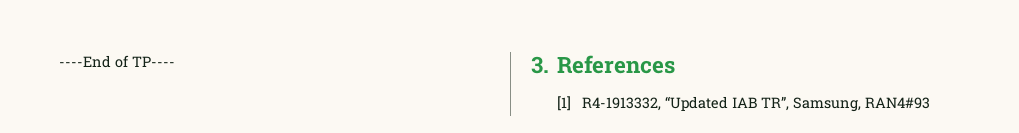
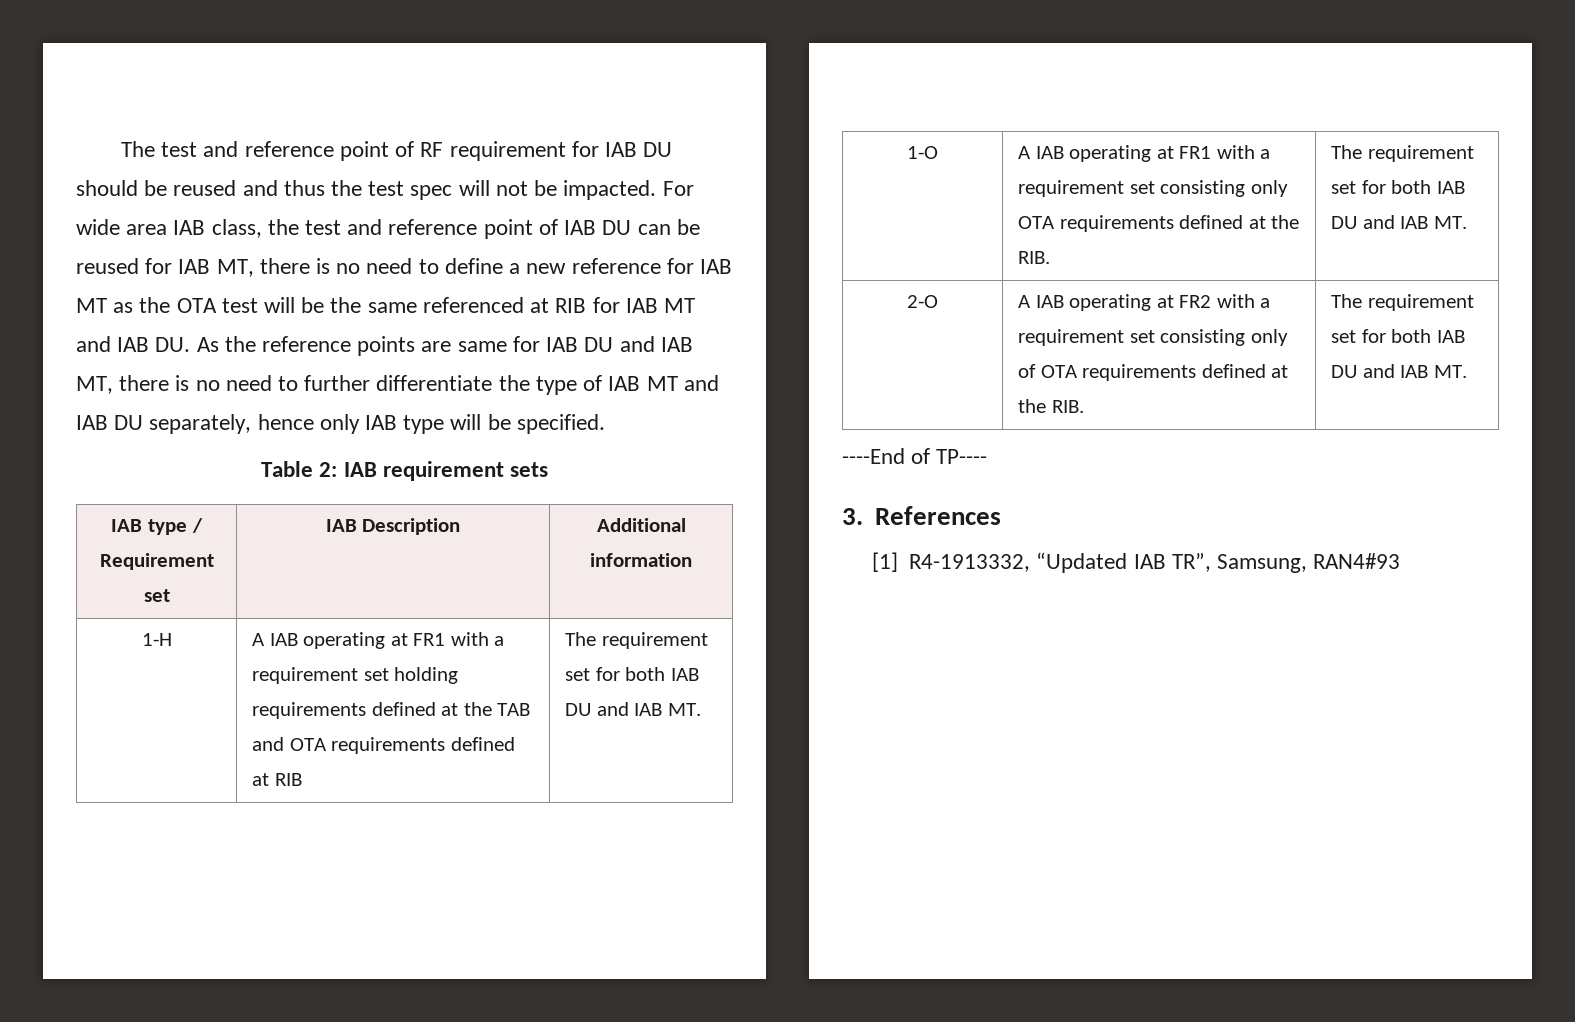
(59, 61) none -> [121,141,673,161] [76,180,694,200] [76,219,700,239] [76,258,732,277] [76,297,695,313] [76,336,693,356] [76,375,719,395] [76,414,605,434] [261,461,548,481] [111,518,203,535] [99,553,214,570] [143,589,170,602] [325,518,461,535] [596,518,686,532] [590,553,692,567] [141,633,172,646] [251,632,505,649] [251,667,459,684] [251,702,531,719] [251,737,515,754] [251,773,302,786] [564,632,708,649] [564,667,699,681] [564,702,701,716] [907,146,938,159] [1017,145,1271,162] [1017,180,1288,197] [1017,215,1300,232] [1017,251,1050,264] [1330,145,1474,162] [1330,180,1465,194] [1330,215,1467,229] [907,295,938,308] [1017,294,1271,311] [1017,329,1288,346] [1017,364,1289,381] [1017,399,1084,413] [1330,294,1474,311] [1330,329,1465,343] [1330,364,1467,378] The test and reference point of RF requirement for IAB DU should be reused and thus the test spec will not be impacted. For wide area IAB class, the test and reference point of IAB DU can be reused for IAB MT, there is no need to define a new reference for IAB MT as the OTA test will be the same referenced at RIB for IAB MT and IAB DU. As the reference points are same for IAB DU and IAB MT, there is no need to further differentiate the type of IAB MT and IAB DU separately, hence only IAB type will be specified. // Table 2: IAB requirement sets // IAB type / Requirement set | IAB Description | Additional information // 1-H | A IAB operating at FR1 with a requirement set holding requirements defined at the TAB and OTA requirements defined at RIB | The requirement set for both IAB DU and IAB MT. // 1-O | A IAB operating at FR1 with a requirement set consisting only OTA requirements defined at the RIB. | The requirement set for both IAB DU and IAB MT. // 2-O | A IAB operating at FR2 with a requirement set consisting only of OTA requirements defined at the RIB. | The requirement set for both IAB DU and IAB MT. //

